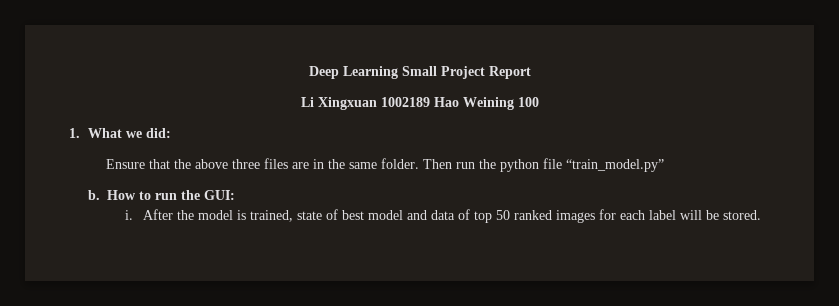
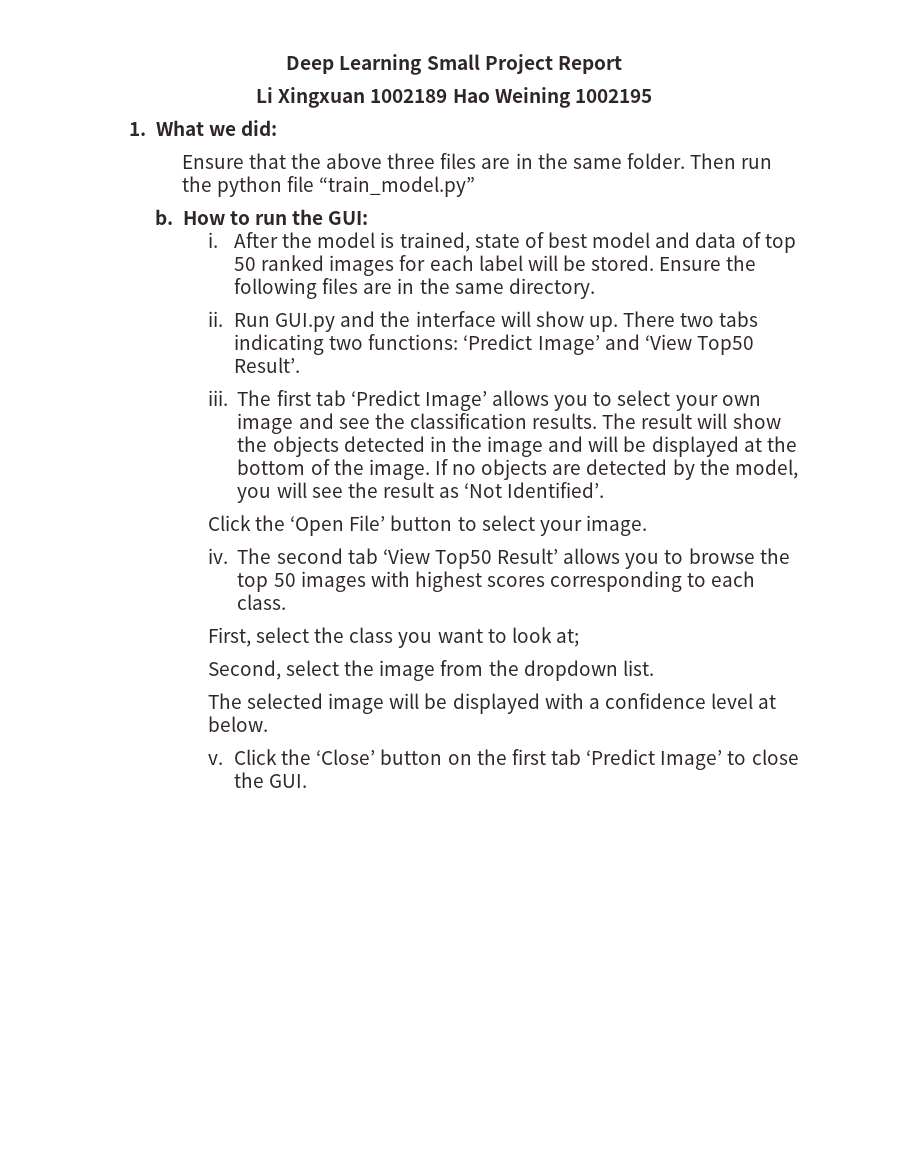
[517,97,539,107] 100 -> [574,89,652,103] 1002195
(762, 215) none -> [659,255,757,271] [234,278,595,299] [207,311,759,332] [234,334,754,355] [234,357,301,373] [207,390,761,411] [237,413,781,434] [237,436,797,457] [237,459,798,480] [237,482,605,503] [207,515,647,536] [207,548,790,569] [237,571,756,592] [237,594,287,610] [207,627,579,648] [207,660,654,681] [207,693,777,714] [207,716,268,732] [207,749,799,770] [234,772,308,788] Ensure the following files are in the same directory. // ii. Run GUI.py and the interface will show up. There two tabs indicating two functions: ‘Predict Image’ and ‘View Top50 Result’. // iii. The first tab ‘Predict Image’ allows you to select your own image and see the classification results. The result will show the objects detected in the image and will be displayed at the bottom of the image. If no objects are detected by the model, you will see the result as ‘Not Identified’. // Click the ‘Open File’ button to select your image. // iv. The second tab ‘View Top50 Result’ allows you to browse the top 50 images with highest scores corresponding to each class. // First, select the class you want to look at; // Second, select the image from the dropdown list. // The selected image will be displayed with a confidence level at below. // v. Click the ‘Close’ button on the first tab ‘Predict Image’ to close the GUI.

